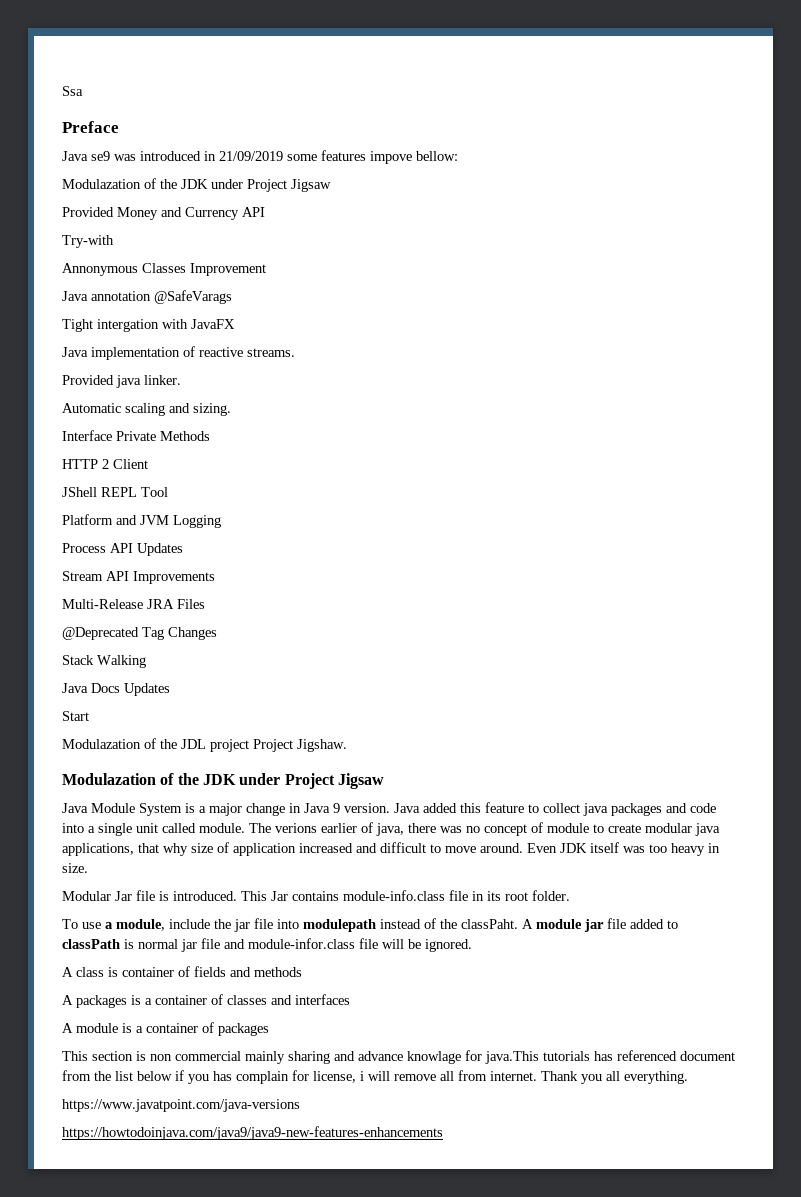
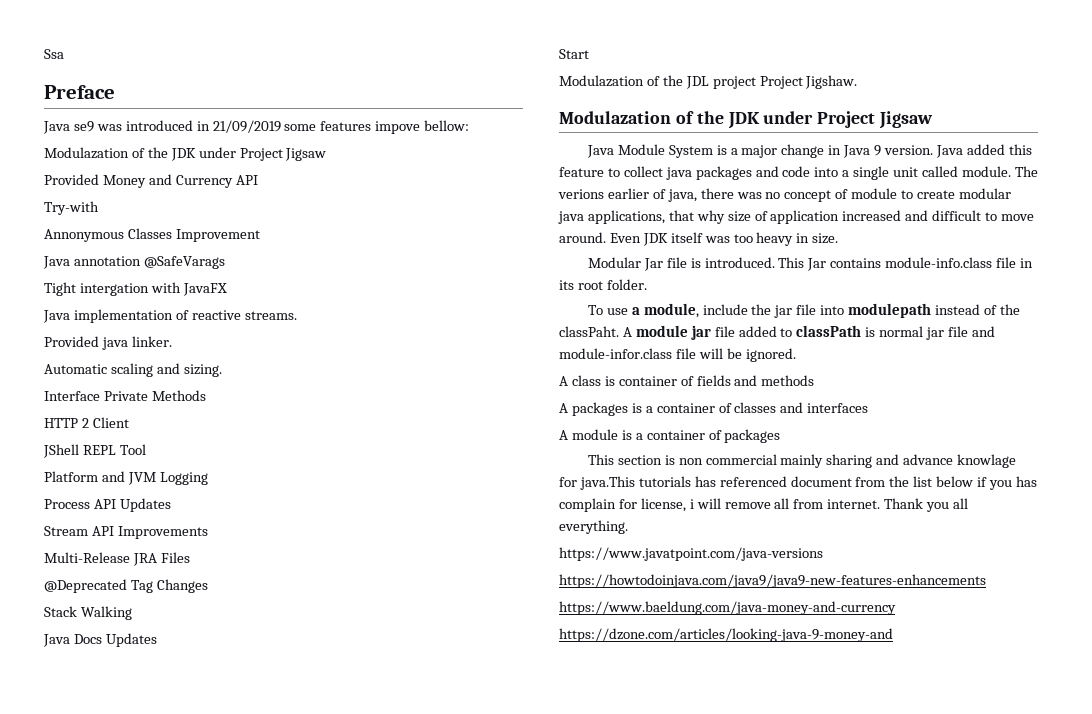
(443, 1133) none -> [559,601,896,615] [559,628,893,642] // https://www.baeldung.com/java-money-and-currency // https://dzone.com/articles/looking-java-9-money-and

